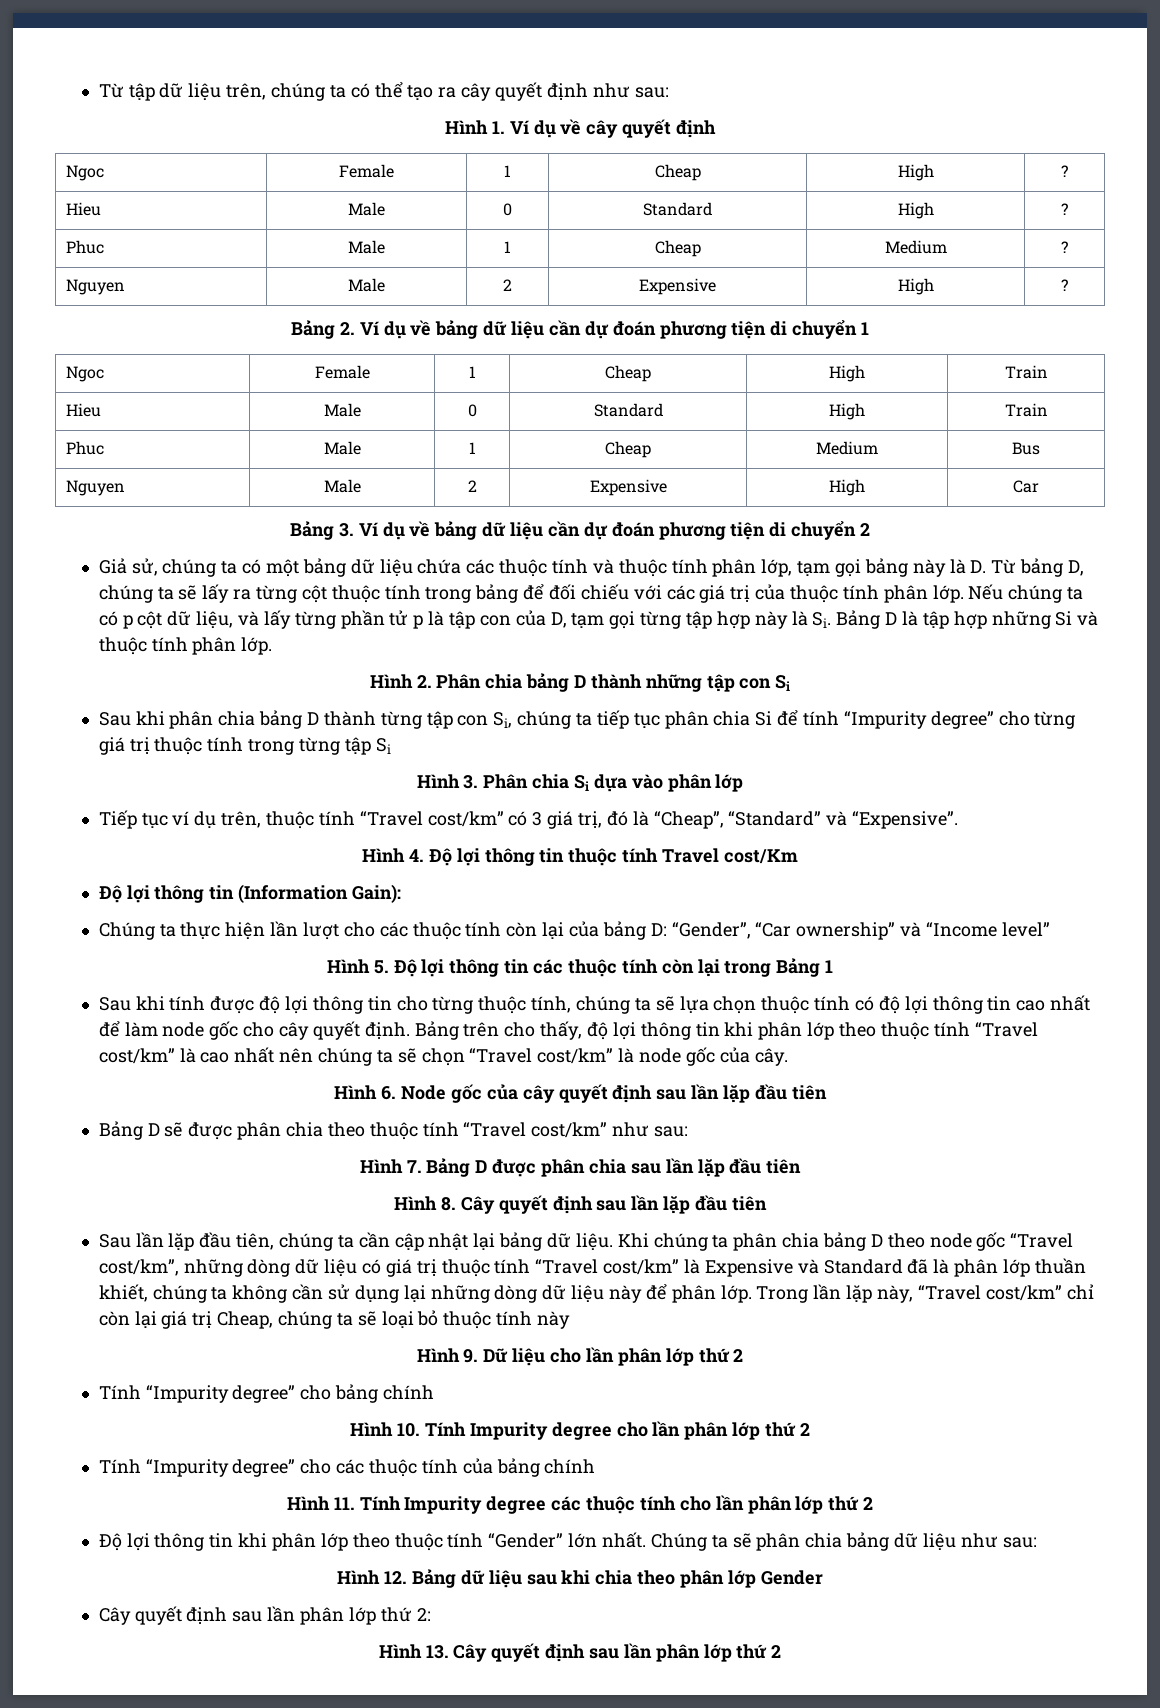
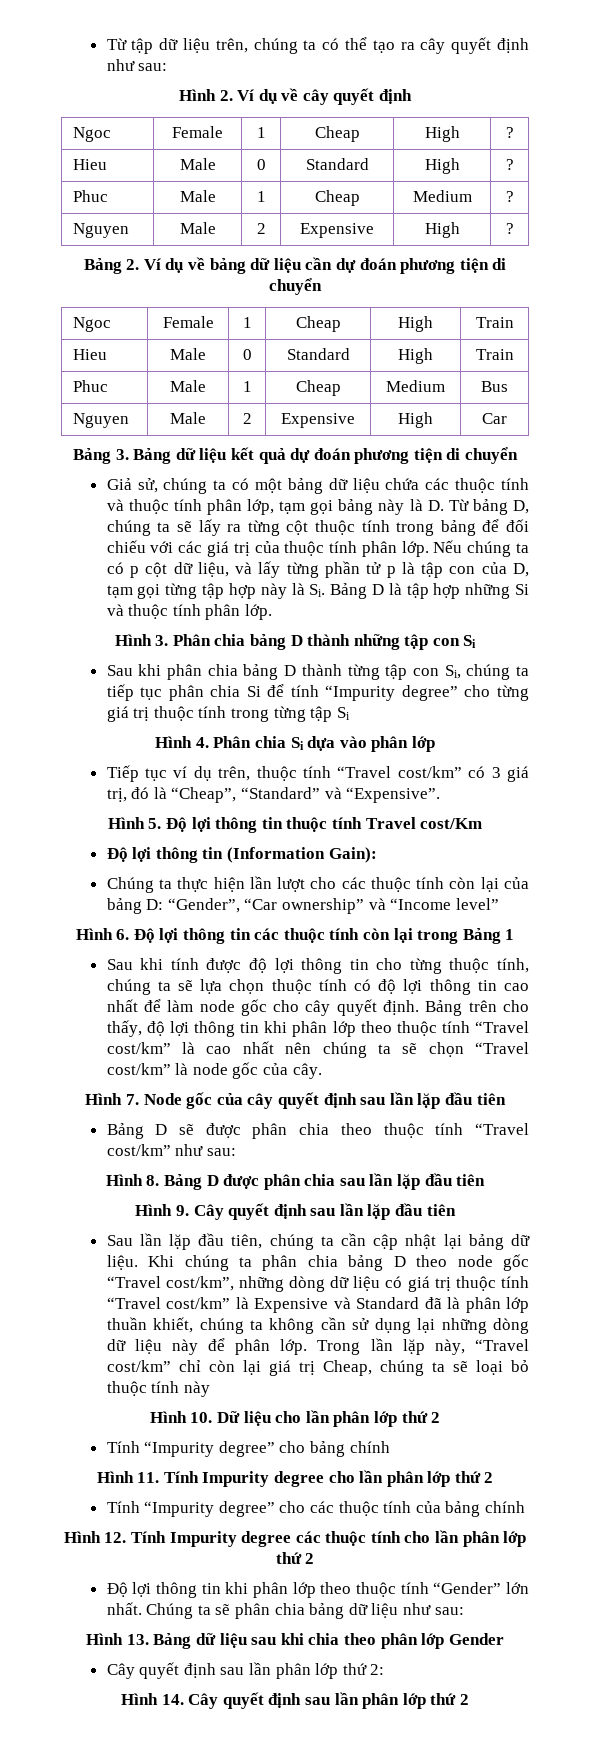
[491,121,505,134] 1. -> [219,90,233,101] 2.
[860,322,869,335] 1 -> (322, 286) none
[358,521,870,540] Ví dụ về bảng dữ liệu cần dự đoán phương tiện di chuyển 2 -> [133,447,519,464] Bảng dữ liệu kết quả dự đoán phương tiện di chuyển
[416,675,432,688] 2. -> [155,635,169,646] 3.
[463,775,479,789] 3. -> [195,737,209,748] 4.
[408,849,424,862] 4. -> [148,818,162,829] 5.
[373,960,389,974] 5. -> [116,929,130,940] 6.
[381,1086,397,1100] 6. -> [126,1094,140,1105] 7.
[406,1160,422,1173] 7. -> [146,1175,160,1186] 8.
[440,1197,456,1211] 8. -> [175,1205,189,1216] 9.
[463,1349,479,1363] 9. -> [190,1412,213,1423] 10.
[397,1423,421,1437] 10. -> [137,1472,160,1483] 11.
[333,1497,355,1510] 11. -> [104,1532,127,1543] 12.
[384,1571,408,1584] 12. -> [126,1634,149,1645] 13.
[425,1645,449,1659] 13. -> [161,1694,184,1705] 14.

